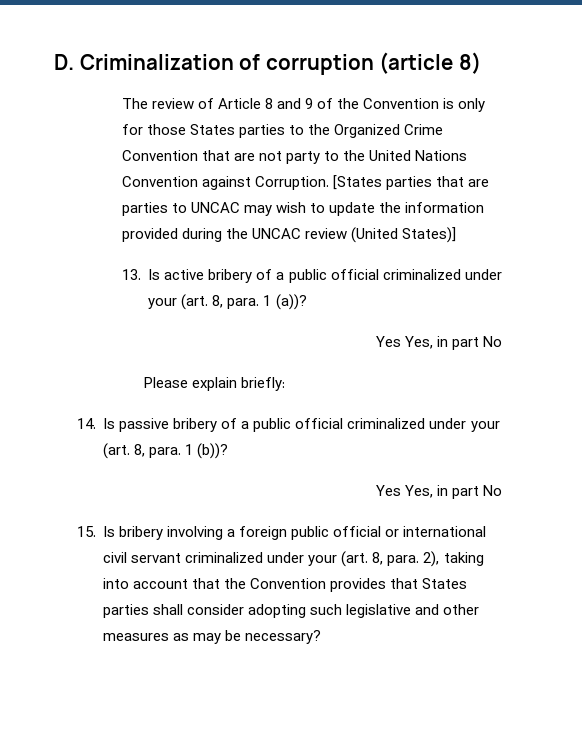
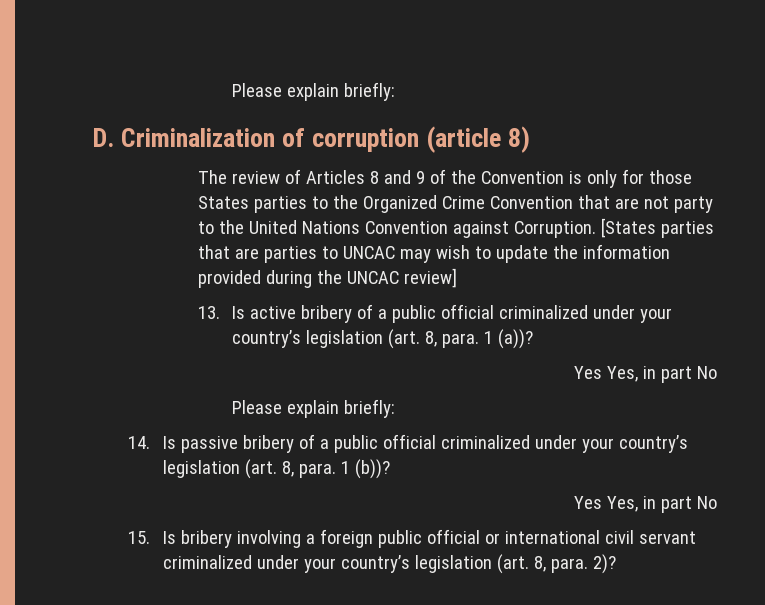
(54, 62) none -> [232,82,396,101] Please explain briefly: //
[217,98,261,109] Article -> [305,170,365,184] Articles
[304,227,457,243] review (United States)] -> [403,268,457,288] review]
(178, 303) none -> [232,330,384,348] country’s legislation
(500, 426) none -> [618,435,688,453] [162,460,240,478] country’s legislation
[341,551,484,567] [103,578,468,592] [103,604,480,618] [103,630,322,644] (art. 8, para. 2), taking into account that the Convention provides that States parties shall consider adopting such legislative and other measures as may be necessary? -> [340,554,616,574] country’s legislation (art. 8, para. 2)?

